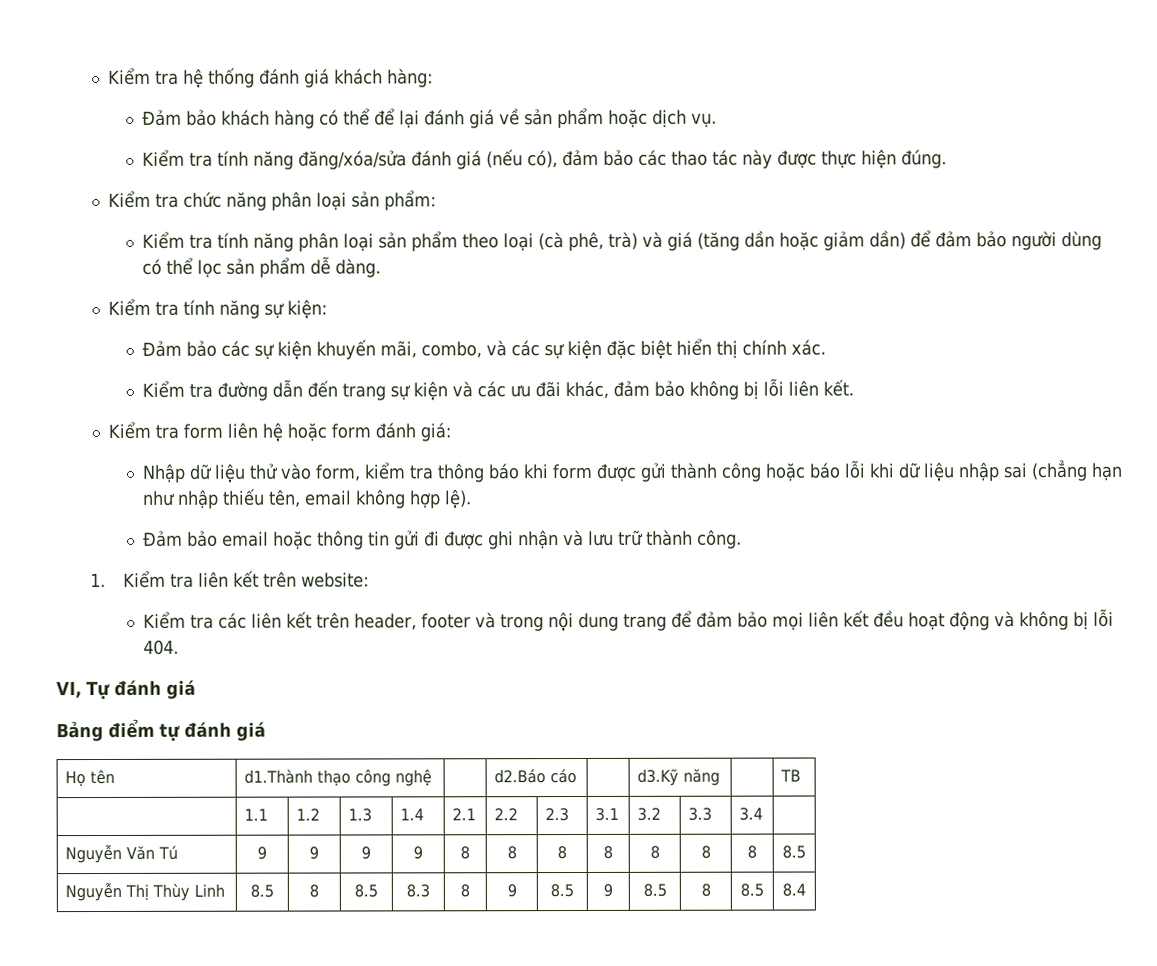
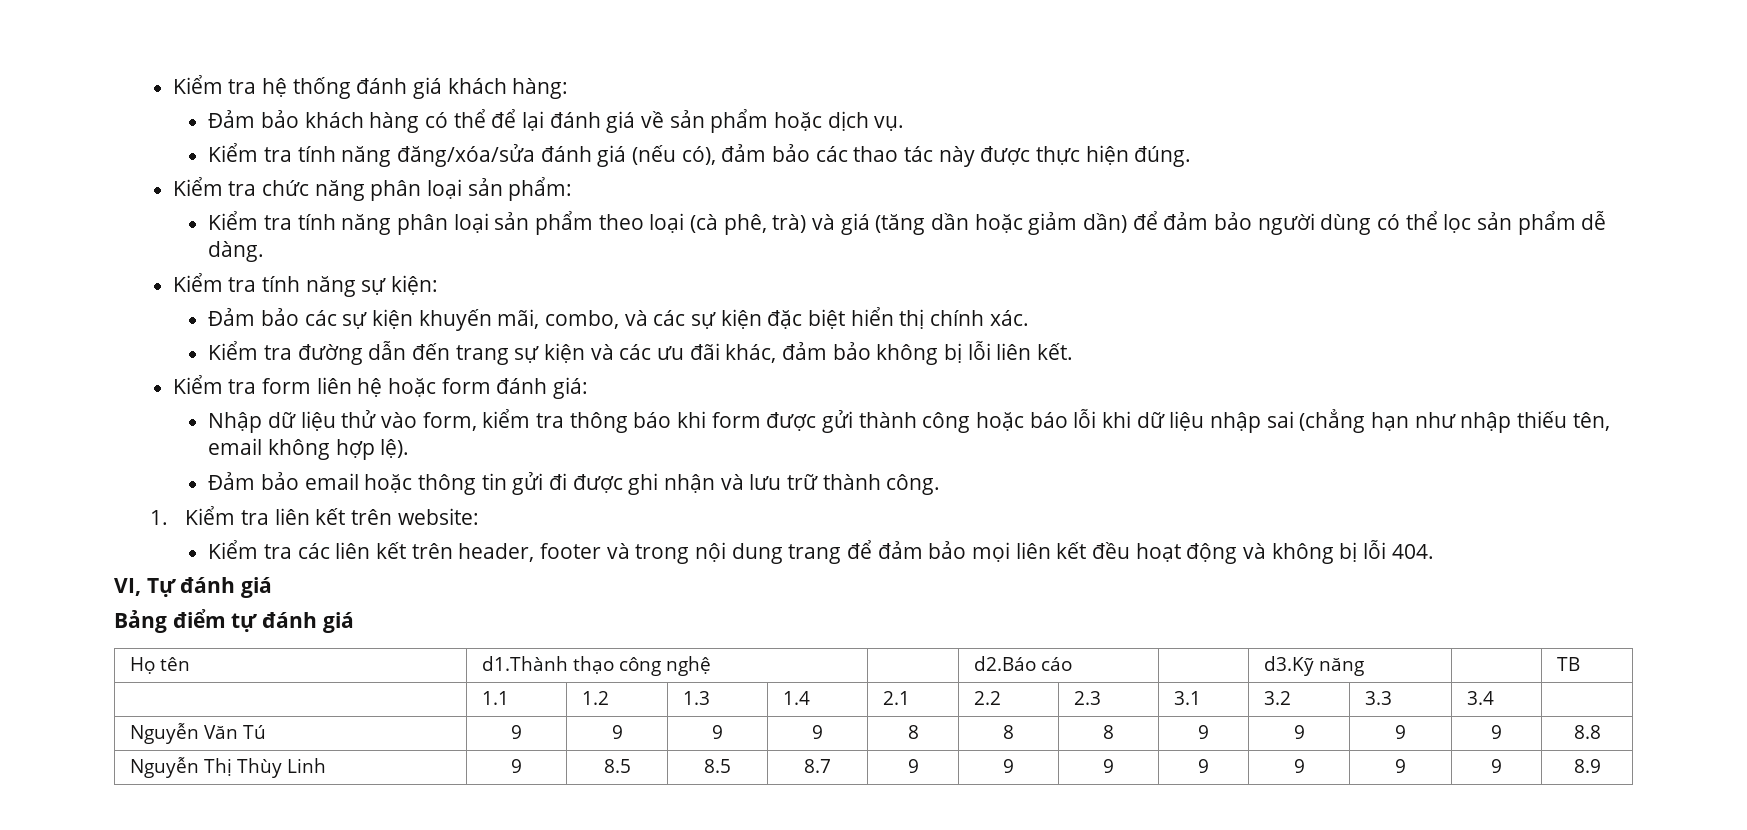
[603,845,613,859] [649,845,660,859] [700,845,711,859] [747,845,757,859] [782,845,806,859] 8 | 8 | 8 | 8 | 8.5 -> [1198,725,1209,739] [1293,725,1305,739] [1395,725,1406,739] [1491,725,1502,739] [1573,725,1601,739] 9 | 9 | 9 | 9 | 8.8
[250,884,274,898] [309,884,319,898] [354,884,378,898] [406,884,430,898] [460,884,470,898] [506,884,517,898] [550,884,574,898] [603,883,613,897] [642,883,667,897] [700,883,711,897] [740,883,764,897] [782,883,806,897] | 8.5 | 8 | 8.5 | 8.3 | 8 | 9 | 8.5 | 9 | 8.5 | 8 | 8.5 | 8.4 -> [511,759,522,773] [603,759,631,773] [704,759,731,773] [804,759,831,773] [907,759,919,773] [1003,759,1014,773] [1103,759,1114,773] [1198,759,1209,773] [1293,759,1305,773] [1395,759,1406,773] [1491,759,1502,773] [1573,759,1601,773] | 9 | 8.5 | 8.5 | 8.7 | 9 | 9 | 9 | 9 | 9 | 9 | 9 | 8.9

